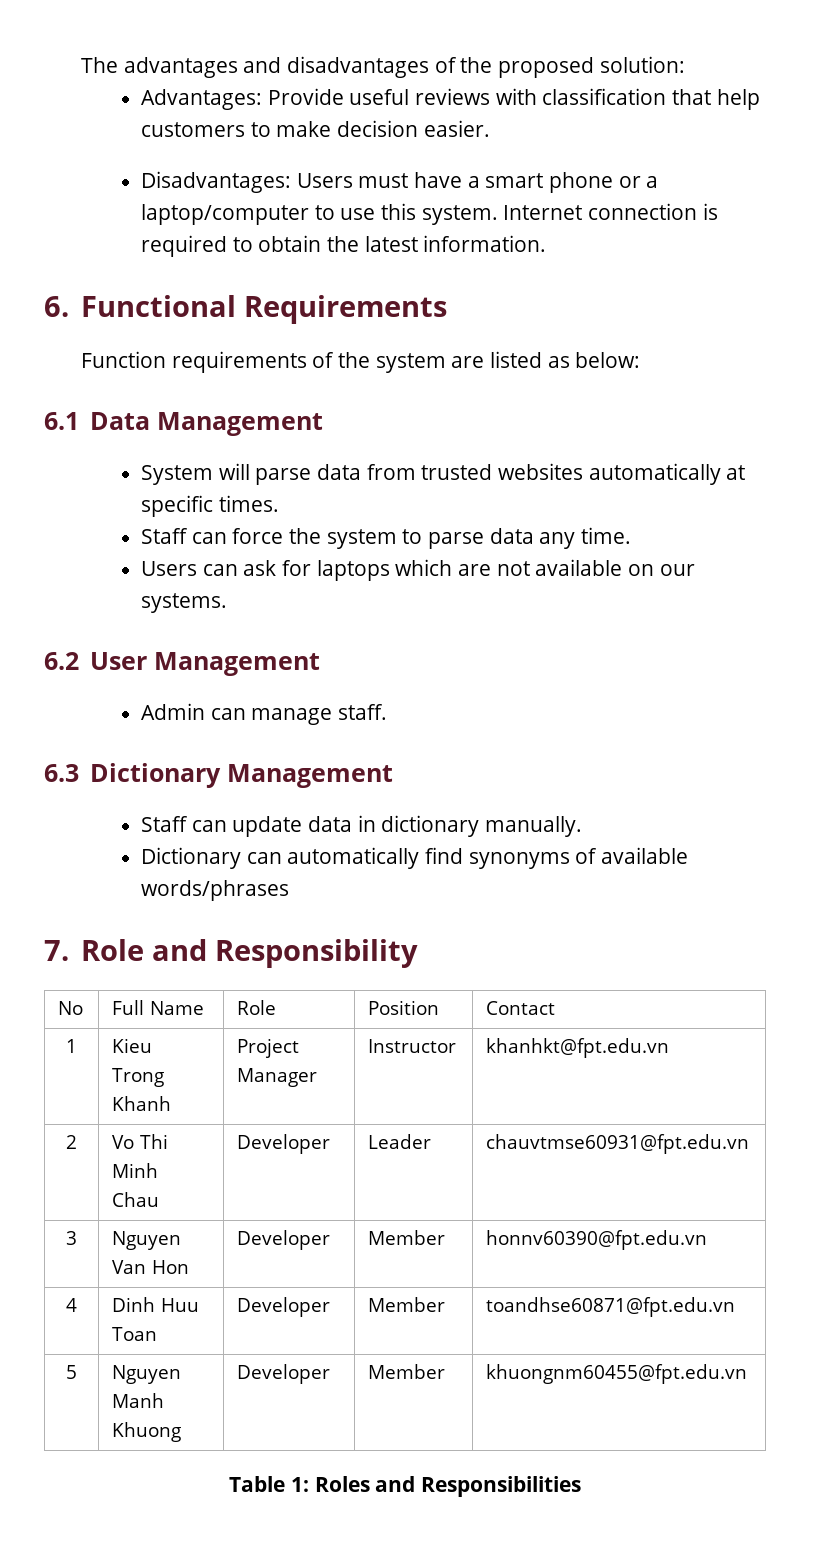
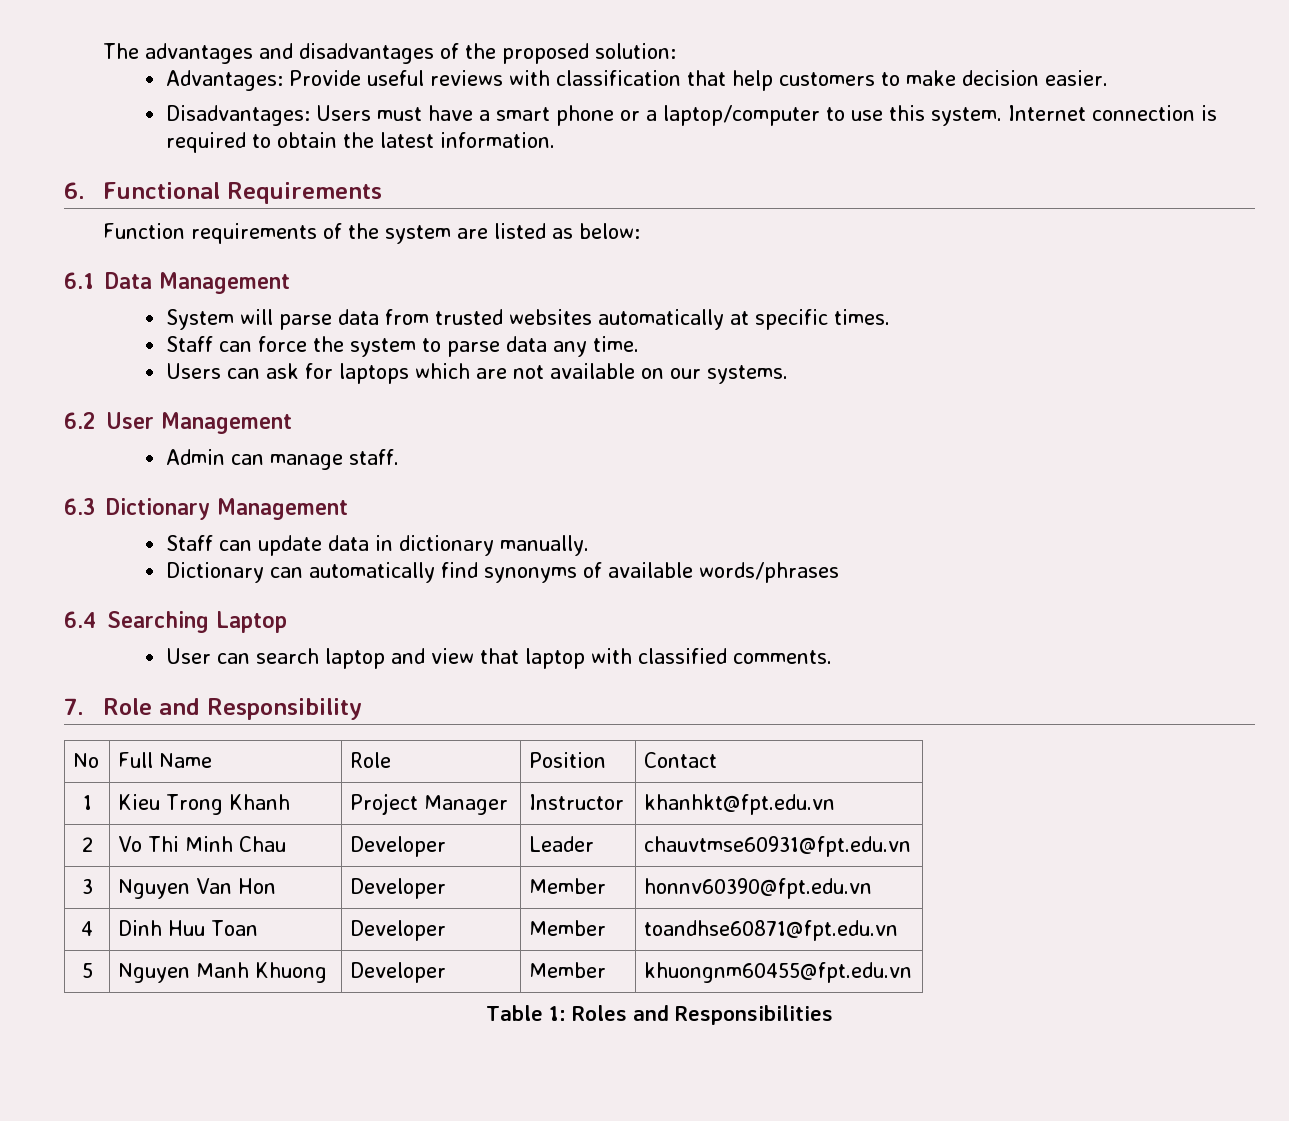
(289, 890) none -> [64,611,287,633] [166,648,833,669] // 6.4 Searching Laptop // User can search laptop and view that laptop with classified comments.

